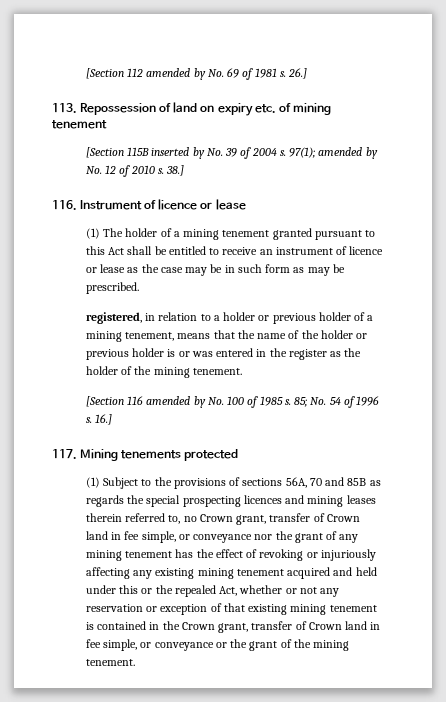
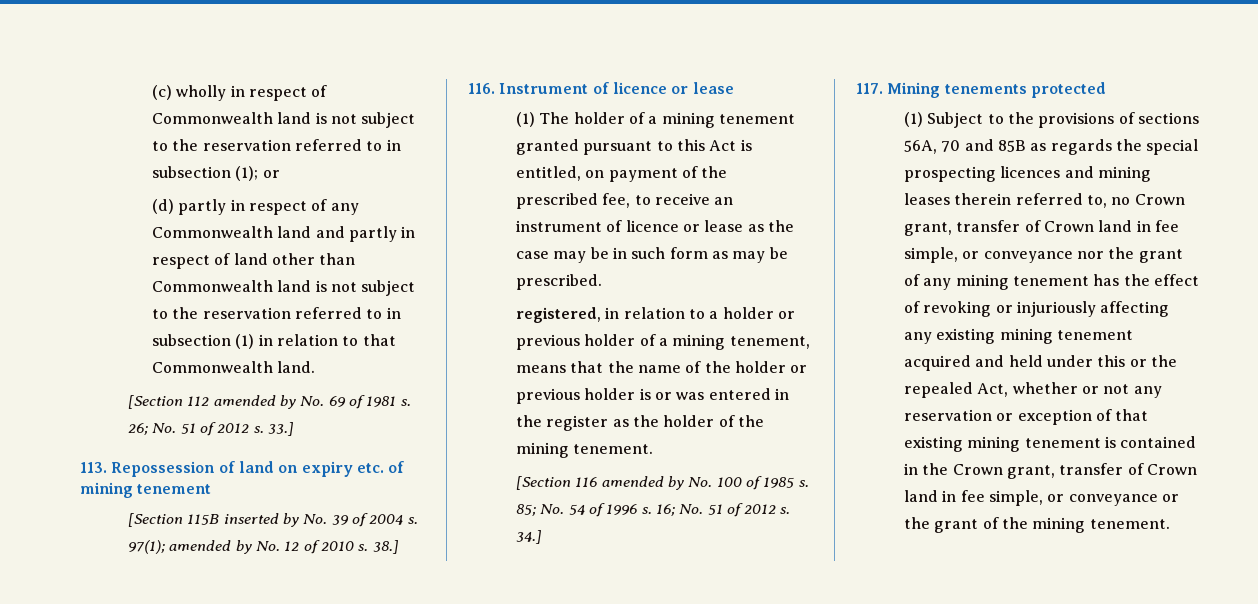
(85, 73) none -> [151,85,328,101] [151,112,416,128] [151,139,401,151] [151,166,280,181] [151,199,359,215] [151,226,416,242] [151,253,356,269] [151,280,416,296] [151,307,401,319] [151,334,396,349] [151,361,316,373] (c) wholly in respect of Commonwealth land is not subject to the reservation referred to in subsection (1); or // (d) partly in respect of any Commonwealth land and partly in respect of land other than Commonwealth land is not subject to the reservation referred to in subsection (1) in relation to that Commonwealth land. //
[288,68,308,79] 26.] -> [127,422,294,436] 26; No. 51 of 2012 s. 33.]
[127,246,206,255] shall be entitled -> [740,139,752,151] [515,166,728,182] [515,193,631,209] is entitled, on payment of the prescribed fee,
[95,414,113,425] 16.] -> [655,503,791,517] [515,530,542,544] 16; No. 51 of 2012 s. 34.]

